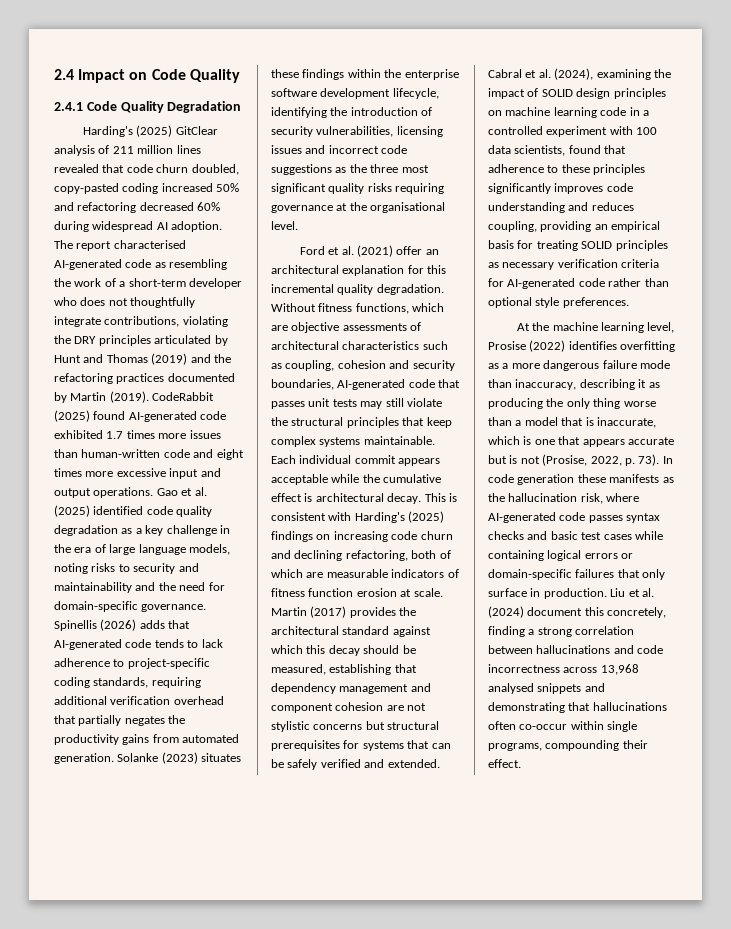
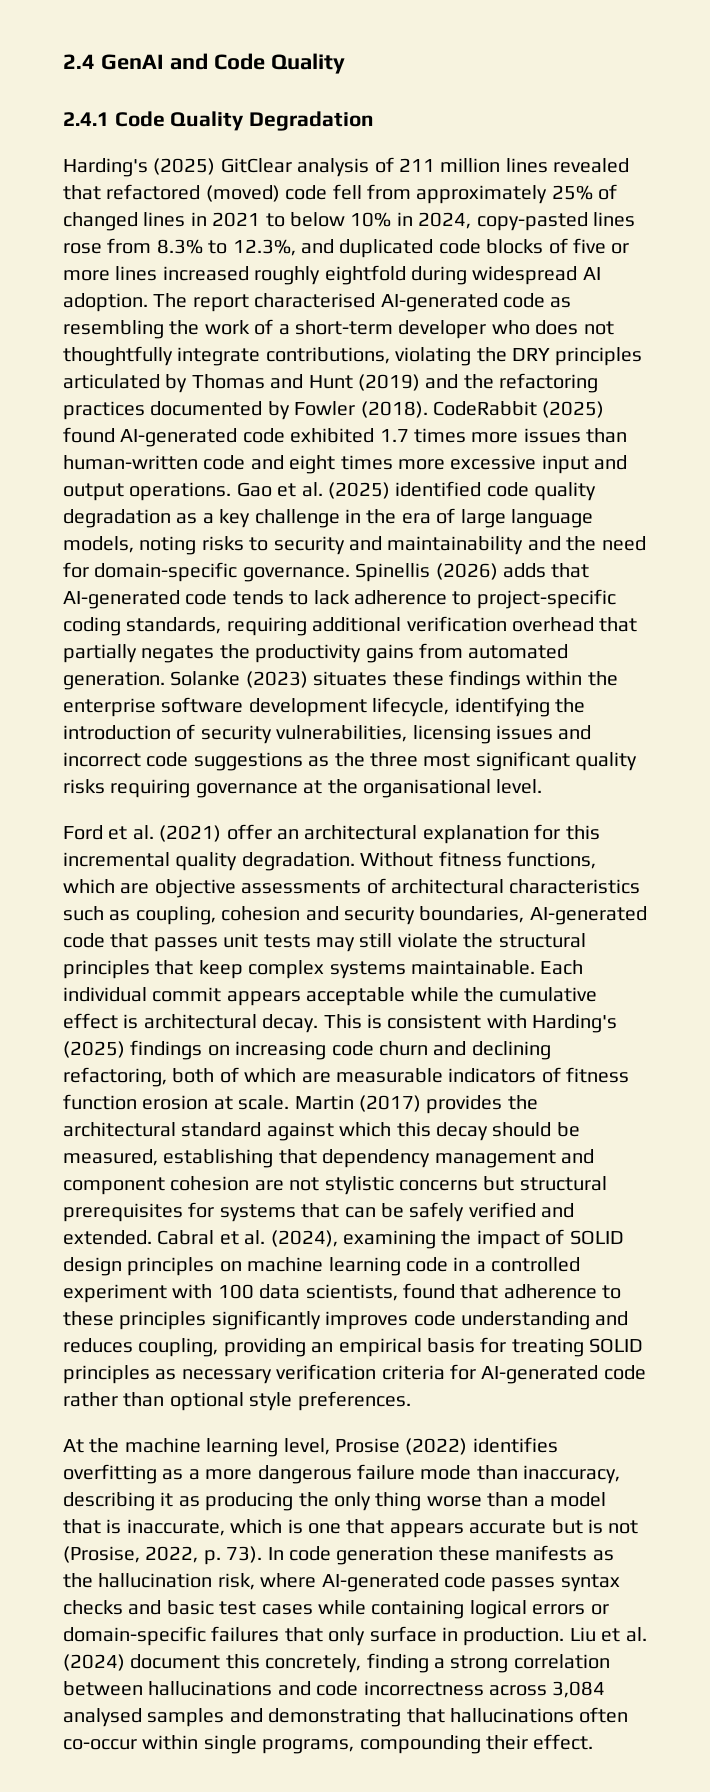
[78,69,148,83] Impact on -> [100,53,208,70] GenAI and
[126,164,239,175] [54,183,240,194] [54,202,221,213] code churn doubled, copy-pasted coding increased 50% and refactoring decreased 60% -> [106,184,618,204] [63,212,635,231] [63,238,630,258] [63,265,406,285] refactored (moved) code fell from approximately 25% of changed lines in 2021 to below 10% in 2024, copy-pasted lines rose from 8.3% to 12.3%, and duplicated code blocks of five or more lines increased roughly eightfold
[54,354,148,363] Hunt and Thomas -> [191,374,353,389] Thomas and Hunt
[70,391,149,403] Martin (2019). -> [294,401,428,418] Fowler (2018).
[600,664,639,675] [488,683,582,694] 13,968 analysed snippets -> [552,1681,606,1698] [63,1708,225,1727] 3,084 analysed samples

